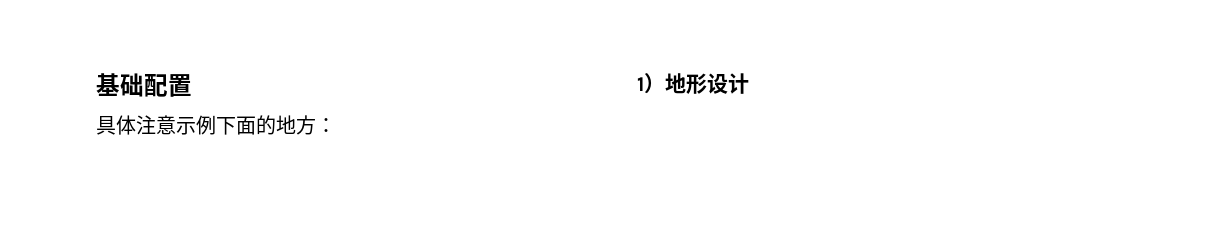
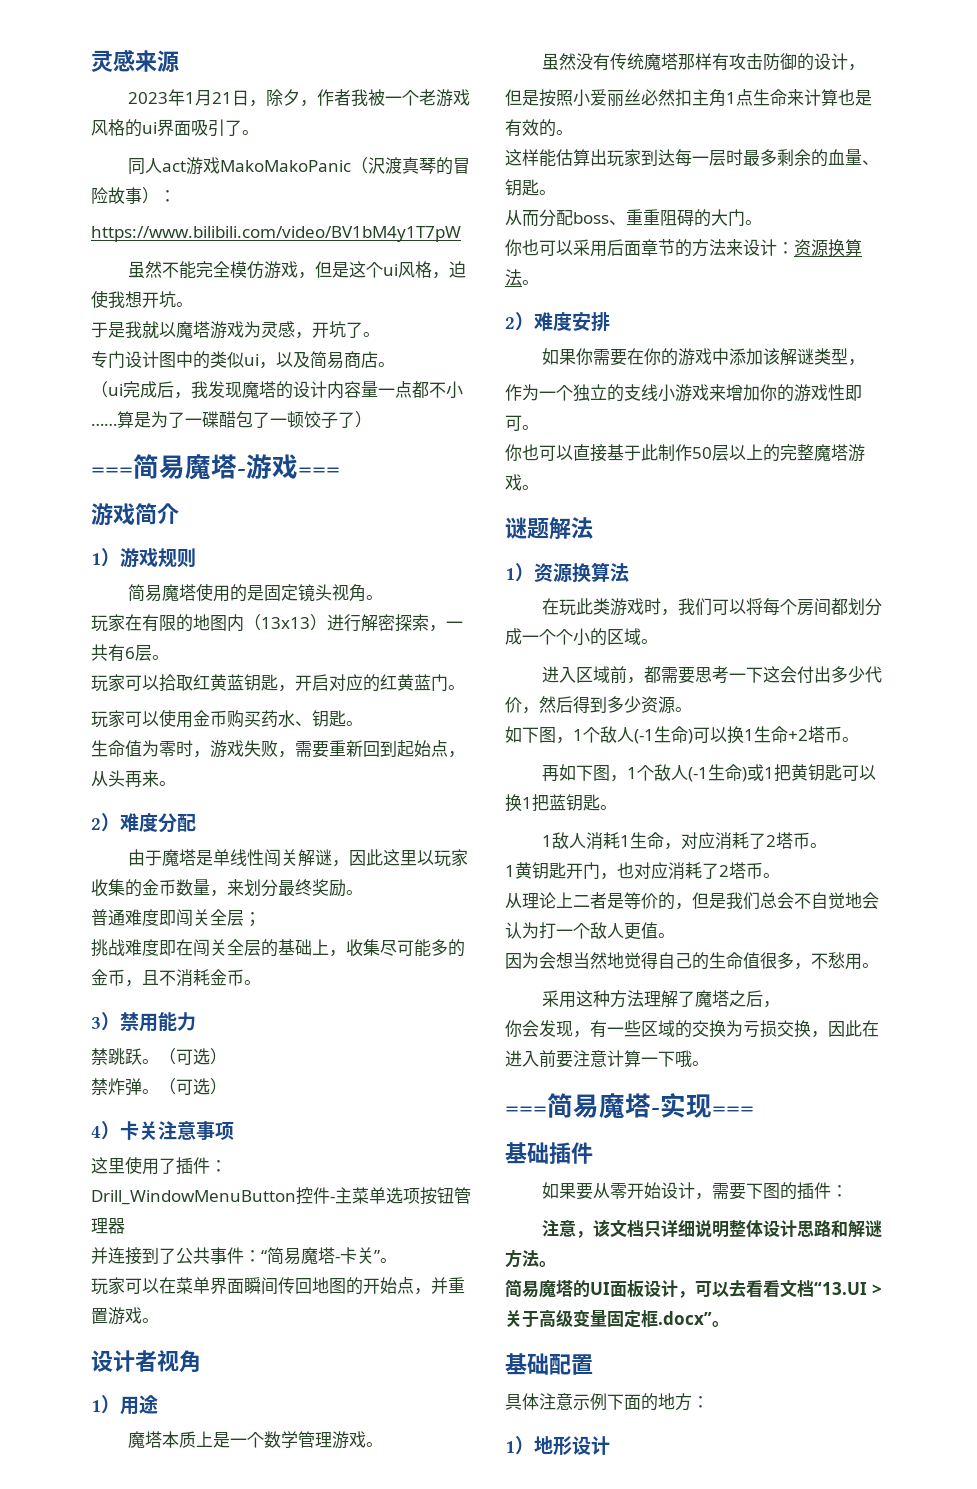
(96, 84) none -> [91,49,179,73] [128,89,471,107] [91,119,259,137] [128,157,471,175] [91,187,176,204] [91,226,461,242] [128,261,467,279] [91,290,193,308] [91,321,380,339] [91,351,395,369] [91,381,463,399] [91,411,372,429] [91,454,340,480] [91,503,179,526] [91,548,196,568] [128,583,384,602] [91,614,463,632] [91,644,169,662] [91,674,465,692] [91,709,363,728] [91,740,465,758] [91,770,176,788] [91,813,196,833] [128,849,469,867] [91,879,363,897] [91,909,261,927] [91,939,465,957] [91,969,261,987] [91,1012,196,1032] [91,1048,227,1065] [91,1078,227,1096] [91,1121,234,1140] [91,1156,227,1175] [91,1187,471,1205] [91,1218,125,1234] [91,1247,397,1265] [91,1277,465,1295] [91,1307,159,1325] [91,1350,201,1373] [91,1395,158,1415] [128,1431,384,1449] [542,53,866,71] [505,89,872,107] [505,119,573,137] [505,149,879,167] [505,179,556,196] [505,209,762,227] [505,239,862,257] [505,269,539,286] [505,312,610,331] [542,348,866,366] [505,384,862,402] [505,415,539,431] [505,444,865,462] [505,474,539,491] [505,517,593,540] [505,562,629,583] [542,598,883,616] [505,628,658,646] [542,666,883,684] [505,696,692,714] [505,726,859,744] [542,764,877,782] [505,794,617,812] [542,832,828,850] [505,862,780,880] [505,892,879,910] [505,922,675,940] [505,952,879,970] [542,990,781,1008] [505,1020,879,1038] [505,1050,709,1068] [505,1093,754,1119] [505,1142,593,1164] [542,1182,849,1200] [542,1219,883,1238] [505,1249,556,1268] [505,1279,882,1298] [505,1309,729,1328] 灵感来源 // 2023年1月21日，除夕，作者我被一个老游戏风格的ui界面吸引了。 // 同人act游戏MakoMakoPanic（沢渡真琴的冒险故事）： // https://www.bilibili.com/video/BV1bM4y1T7pW // 虽然不能完全模仿游戏，但是这个ui风格，迫使我想开坑。 // 于是我就以魔塔游戏为灵感，开坑了。 // 专门设计图中的类似ui，以及简易商店。 // （ui完成后，我发现魔塔的设计内容量一点都不小……算是为了一碟醋包了一顿饺子了） // ===简易魔塔-游戏=== // 游戏简介 // 1）游戏规则 // 简易魔塔使用的是固定镜头视角。 // 玩家在有限的地图内（13x13）进行解密探索，一共有6层。 // 玩家可以拾取红黄蓝钥匙，开启对应的红黄蓝门。 // 玩家可以使用金币购买药水、钥匙。 // 生命值为零时，游戏失败，需要重新回到起始点，从头再来。 // 2）难度分配 // 由于魔塔是单线性闯关解谜，因此这里以玩家收集的金币数量，来划分最终奖励。 // 普通难度即闯关全层； // 挑战难度即在闯关全层的基础上，收集尽可能多的金币，且不消耗金币。 // 3）禁用能力 // 禁跳跃。（可选） // 禁炸弹。（可选） // 4）卡关注意事项 // 这里使用了插件： // Drill_WindowMenuButton控件-主菜单选项按钮管理器 // 并连接到了公共事件：“简易魔塔-卡关”。 // 玩家可以在菜单界面瞬间传回地图的开始点，并重置游戏。 // 设计者视角 // 1）用途 // 魔塔本质上是一个数学管理游戏。 // 虽然没有传统魔塔那样有攻击防御的设计， // 但是按照小爱丽丝必然扣主角1点生命来计算也是有效的。 // 这样能估算出玩家到达每一层时最多剩余的血量、钥匙。 // 从而分配boss、重重阻碍的大门。 // 你也可以采用后面章节的方法来设计：资源换算法。 // 2）难度安排 // 如果你需要在你的游戏中添加该解谜类型， // 作为一个独立的支线小游戏来增加你的游戏性即可。 // 你也可以直接基于此制作50层以上的完整魔塔游戏。 // 谜题解法 // 1）资源换算法 // 在玩此类游戏时，我们可以将每个房间都划分成一个个小的区域。 // 进入区域前，都需要思考一下这会付出多少代价，然后得到多少资源。 // 如下图，1个敌人(-1生命)可以换1生命+2塔币。 // 再如下图，1个敌人(-1生命)或1把黄钥匙可以换1把蓝钥匙。 // 1敌人消耗1生命，对应消耗了2塔币。 // 1黄钥匙开门，也对应消耗了2塔币。 // 从理论上二者是等价的，但是我们总会不自觉地会认为打一个敌人更值。 // 因为会想当然地觉得自己的生命值很多，不愁用。 // 采用这种方法理解了魔塔之后， // 你会发现，有一些区域的交换为亏损交换，因此在进入前要注意计算一下哦。 // ===简易魔塔-实现=== // 基础插件 // 如果要从零开始设计，需要下图的插件： // 注意，该文档只详细说明整体设计思路和解谜方法。 // 简易魔塔的UI面板设计，可以去看看文档“13.UI >关于高级变量固定框.docx”。 //

